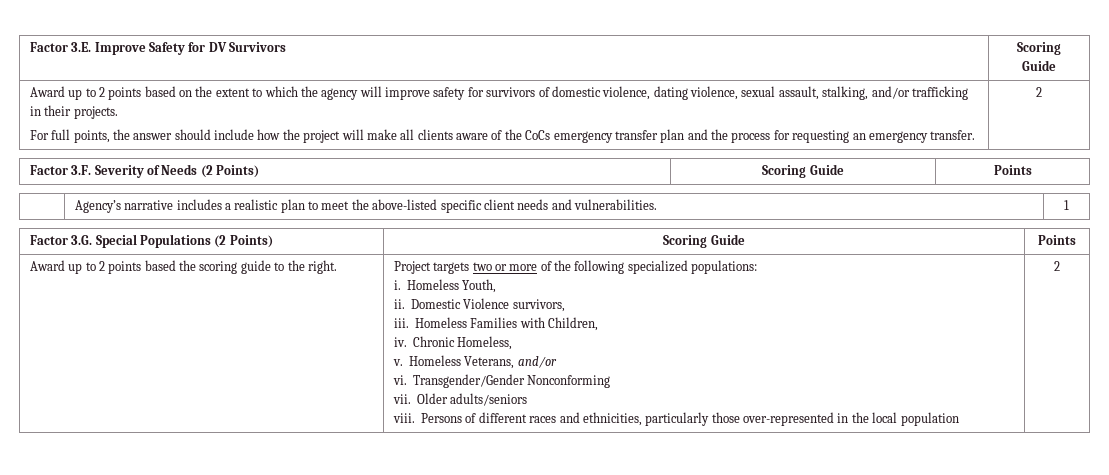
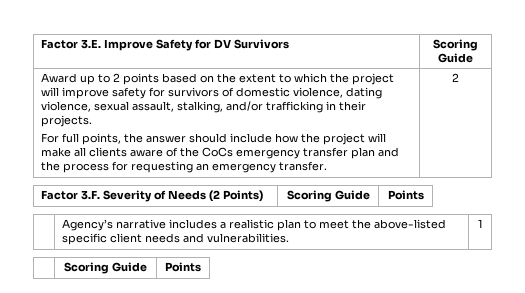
[321,88,359,100] agency -> [352,73,395,85] project
[29,234,273,248] [663,234,745,248] [1038,235,1076,245] [29,260,337,274] [393,260,758,274] [393,279,497,293] [393,298,565,312] [393,317,599,331] [393,336,513,350] [392,355,557,369] [392,374,611,388] [392,393,528,406] [392,412,959,426] [1054,261,1060,271] Factor 3.G. Special Populations (2 Points) | Scoring Guide | Points // Award up to 2 points based the scoring guide to the right. | Project targets two or more of the following specialized populations: // i. Homeless Youth, // ii. Domestic Violence survivors, // iii. Homeless Families with Children, // iv. Chronic Homeless, // v. Homeless Veterans, and/or // vi. Transgender/Gender Nonconforming // vii. Older adults/seniors // viii. Persons of different races and ethnicities, particularly those over-represented in the local population | 2 -> [64,262,147,274] [165,262,201,272] | Scoring Guide | Points

